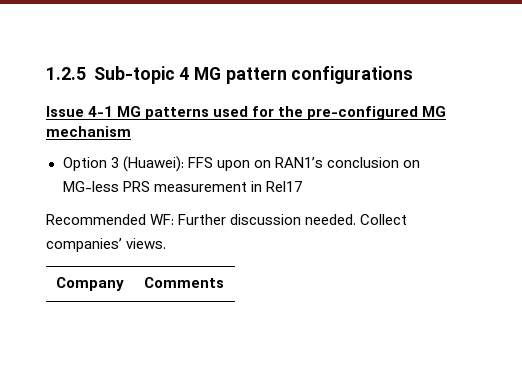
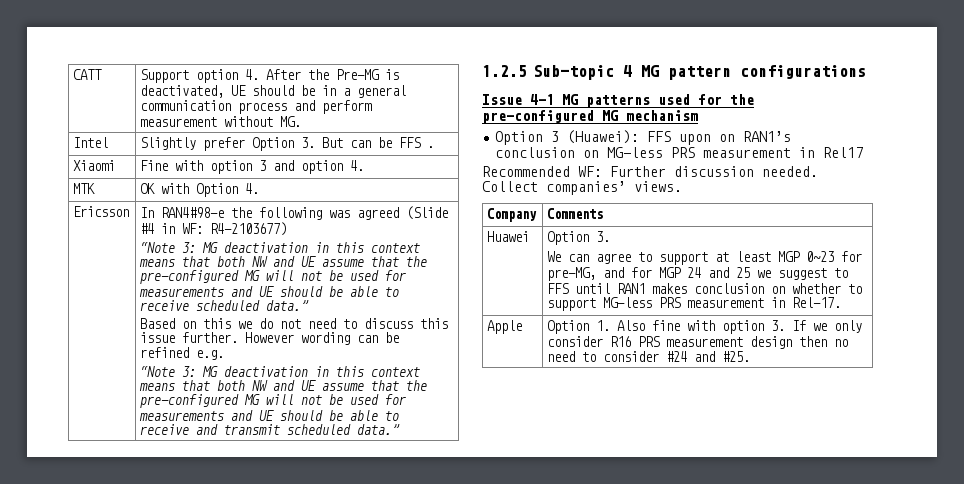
(46, 73) none -> [73,69,103,80] [140,69,400,83] [140,85,407,98] [140,100,373,114] [140,116,302,127] [73,137,109,148] [140,137,435,151] [73,160,116,171] [140,160,365,174] [73,183,96,194] [140,183,260,197] [73,206,130,217] [140,206,449,220] [140,222,288,236] [140,242,421,253] [139,256,428,267] [140,270,407,284] [139,286,400,297] [140,300,310,311] [140,318,449,329] [140,332,400,345] [140,347,225,360] [140,366,421,377] [139,380,428,391] [140,394,407,408] [139,410,400,421] [140,424,401,435] CATT | Support option 4. After the Pre-MG is deactivated, UE should be in a general communication process and perform measurement without MG. // Intel | Slightly prefer Option 3. But can be FFS . // Xiaomi | Fine with option 3 and option 4. // MTK | OK with Option 4. // Ericsson | In RAN4#98-e the following was agreed (Slide #4 in WF: R4-2103677) // “Note 3: MG deactivation in this context means that both NW and UE assume that the pre-configured MG will not be used for measurements and UE should be able to receive scheduled data.” // Based on this we do not need to discuss this issue further. However wording can be refined e.g. // “Note 3: MG deactivation in this context means that both NW and UE assume that the pre-configured MG will not be used for measurements and UE should be able to receive and transmit scheduled data.” //
(224, 282) none -> [487,231,530,242] [547,231,611,245] [547,251,863,265] [547,267,849,281] [547,283,863,294] [547,297,842,311] [487,320,523,334] [547,320,863,334] [547,336,849,349] [547,351,751,362] // Huawei | Option 3. // We can agree to support at least MGP 0~23 for pre-MG, and for MGP 24 and 25 we suggest to FFS until RAN1 makes conclusion on whether to support MG-less PRS measurement in Rel-17. // Apple | Option 1. Also fine with option 3. If we only consider R16 PRS measurement design then no need to consider #24 and #25.

